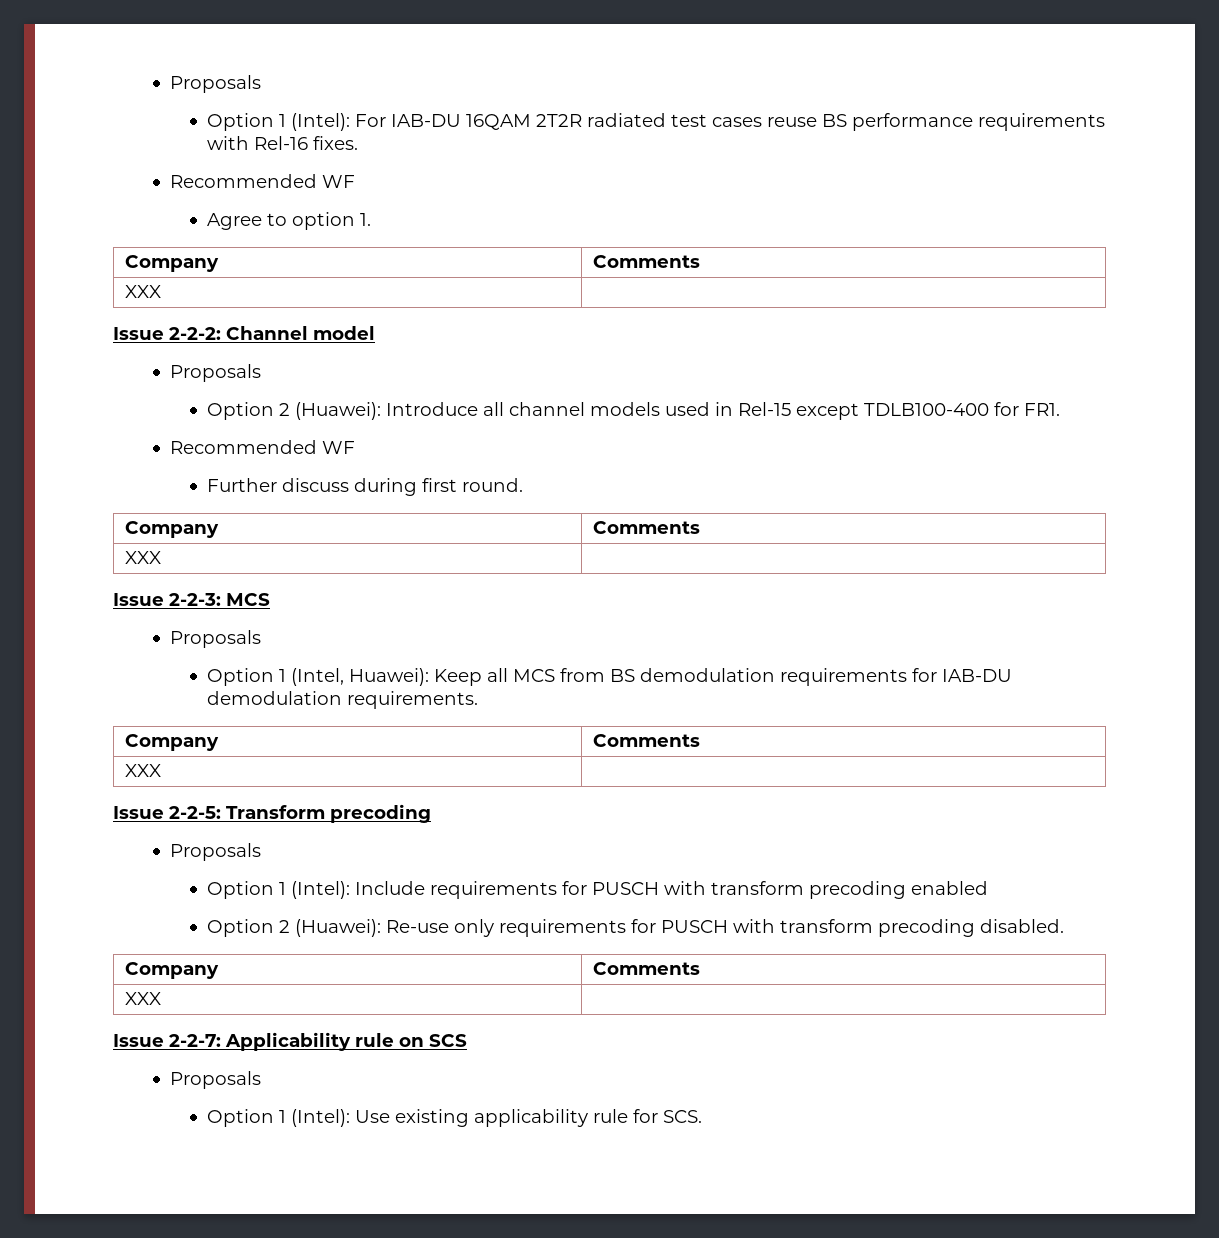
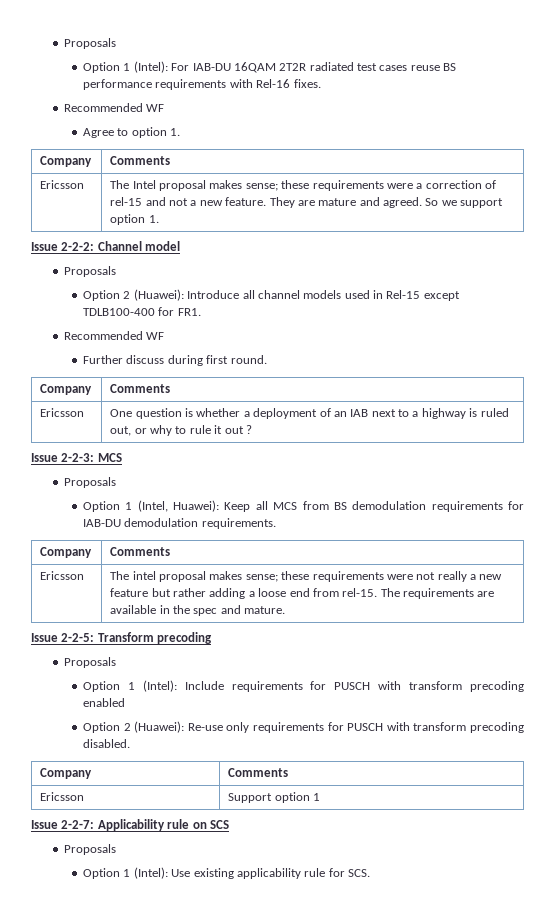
[124,285,161,298] XXX | -> [40,180,85,189] [110,180,497,191] [110,197,504,208] [110,214,159,225] Ericsson | The Intel proposal makes sense; these requirements were a correction of rel-15 and not a new feature. They are mature and agreed. So we support option 1.
[124,551,161,564] XXX | -> [40,408,85,417] [110,408,509,419] [110,425,252,436] Ericsson | One question is whether a deployment of an IAB next to a highway is ruled out, or why to rule it out ?
[124,764,161,777] XXX | -> [40,571,85,580] [110,571,503,582] [110,588,495,599] [110,605,286,616] Ericsson | The intel proposal makes sense; these requirements were not really a new feature but rather adding a loose end from rel-15. The requirements are available in the spec and mature.
[124,992,161,1005] XXX | -> [40,792,85,801] [228,792,321,803] Ericsson | Support option 1

